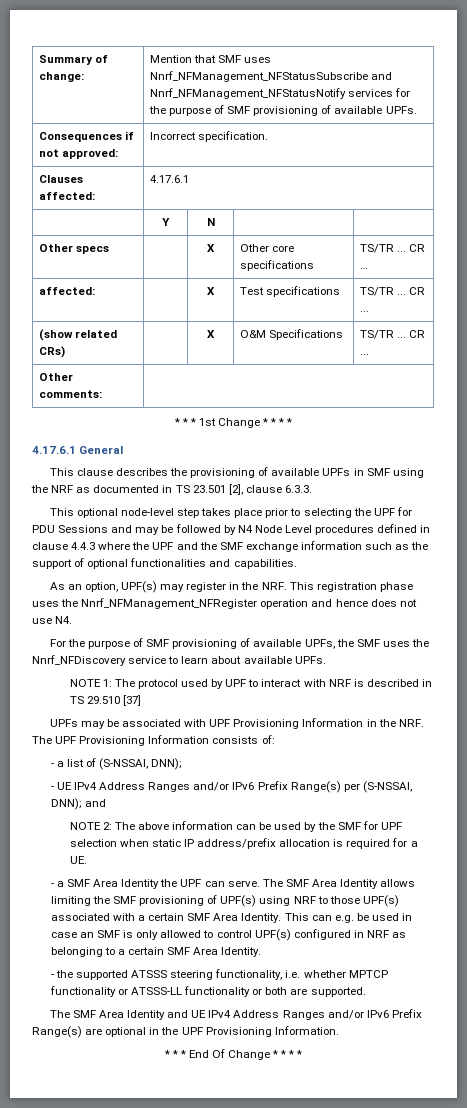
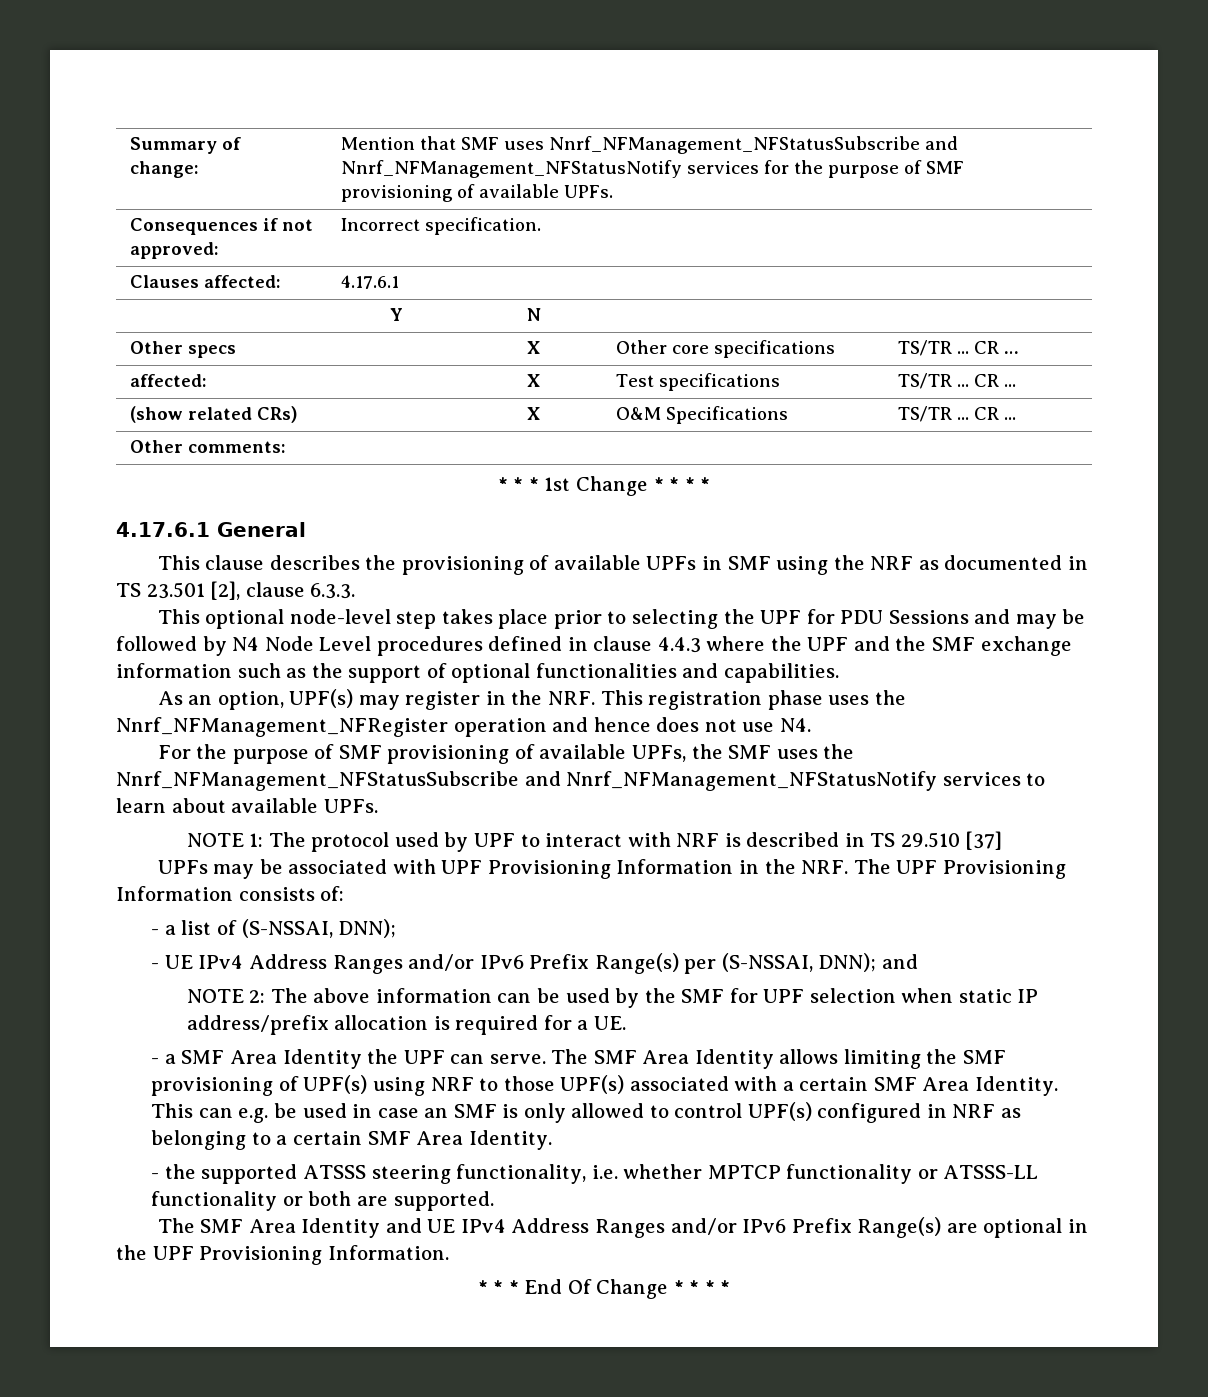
[32,655,167,666] Nnrf_NFDiscovery service -> [116,771,1021,791] Nnrf_NFManagement_NFStatusSubscribe and Nnrf_NFManagement_NFStatusNotify services

